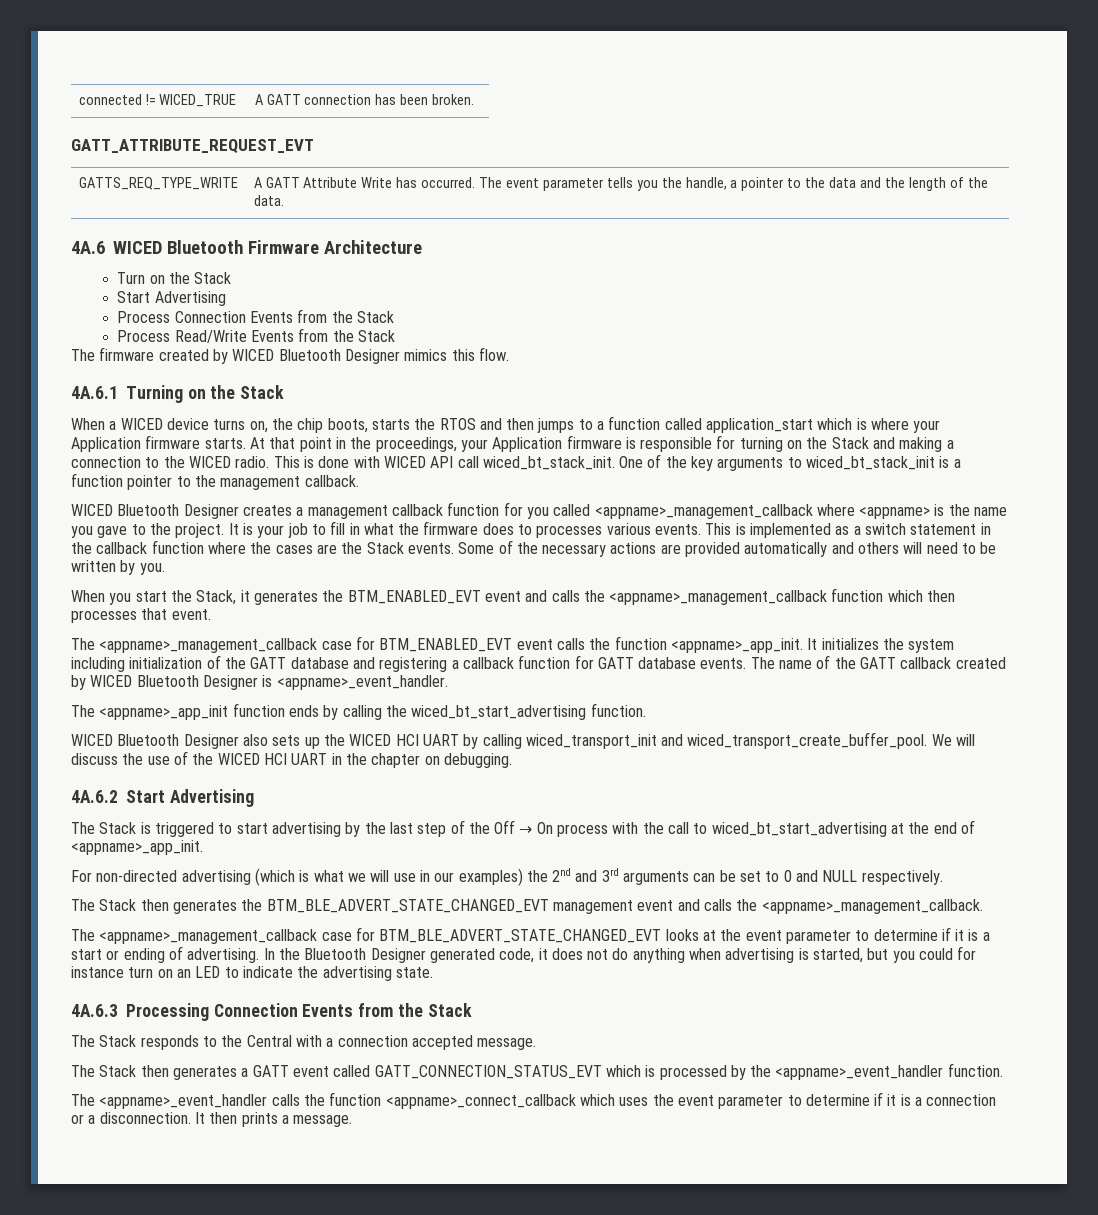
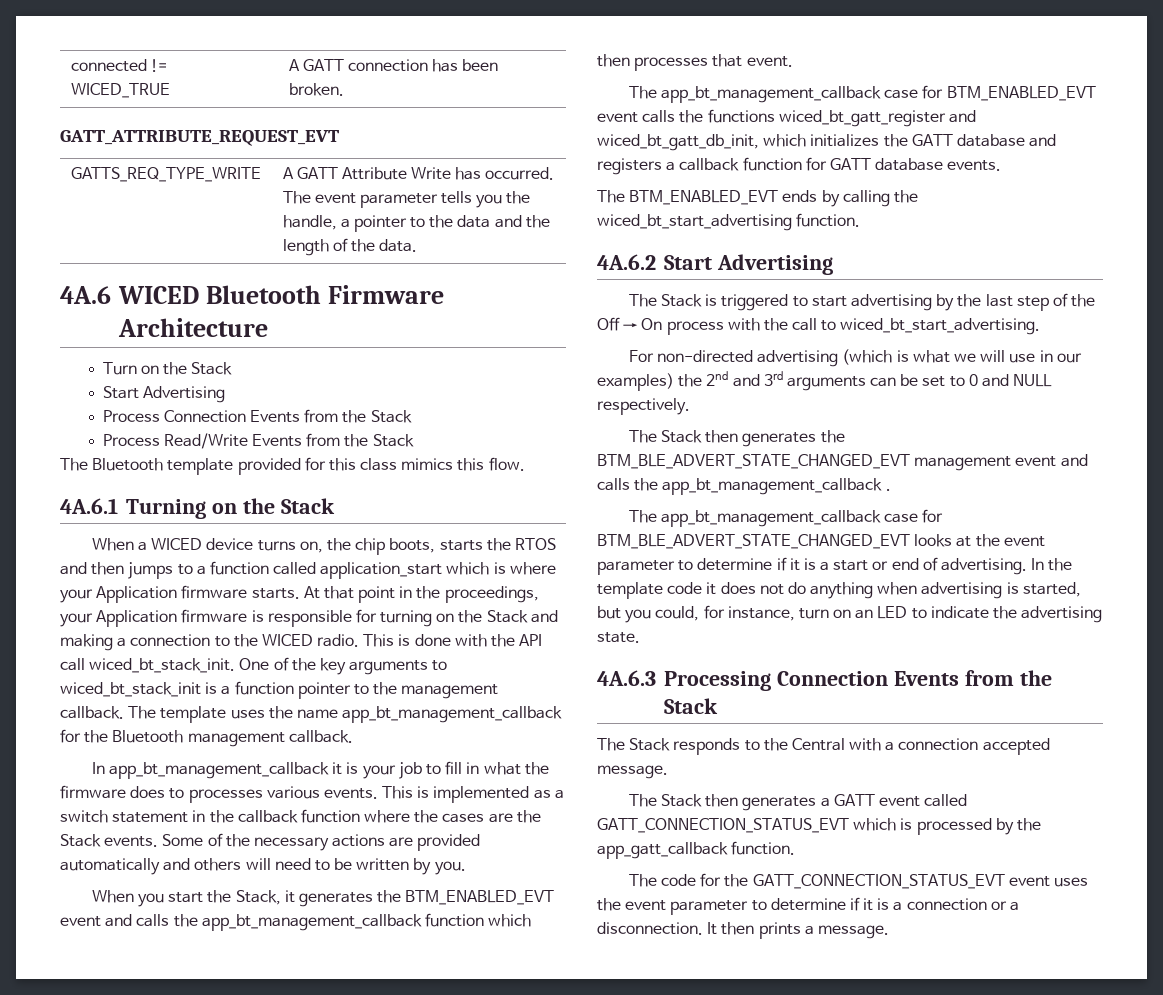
[99,347,400,364] firmware created by WICED Bluetooth Designer -> [92,457,398,475] Bluetooth template provided for this class
[383,456,426,468] WICED -> [491,634,516,647] the
[71,502,1008,519] [71,523,239,538] // WICED Bluetooth Designer creates a management callback function for you called <appname>_management_callback where <appname> is the name you gave to the project. It -> [128,706,563,723] [60,729,353,747] [91,762,343,779] The template uses the name app_bt_management_callback for the Bluetooth management callback. // In app_bt_management_callback it
[609,590,828,605] <appname>_management_callback -> [201,914,422,931] app_bt_management_callback
[99,638,318,653] <appname>_management_callback -> [661,86,882,103] app_bt_management_callback
[614,636,955,653] [71,655,221,672] function <appname>_app_init. It initializes the system including initialization of -> [707,109,976,127] [597,134,880,151] functions wiced_bt_gatt_register and wiced_bt_gatt_db_init, which initializes
[379,657,448,672] registering -> [597,158,662,175] registers
[750,655,1006,669] [71,675,448,690] [71,703,285,720] The name of the GATT callback created by WICED Bluetooth Designer is <appname>_event_handler. // The <appname>_app_init function -> [597,190,779,205] // The BTM_ENABLED_EVT
[71,732,976,749] [71,751,512,768] // WICED Bluetooth Designer also sets up the WICED HCI UART by calling wiced_transport_init and wiced_transport_create_buffer_pool. We will discuss the use of the WICED HCI UART in the chapter on debugging. -> (861, 220) none
[711,820,976,837] [71,840,203,855] wiced_bt_start_advertising at the end of <appname>_app_init. -> [840,318,1041,335] wiced_bt_start_advertising.
[761,899,983,914] [71,929,318,944] <appname>_management_callback. // The <appname>_management_callback -> [662,478,891,495] [628,510,882,527] app_bt_management_callback . // The app_bt_management_callback
[123,948,165,963] ending -> [891,558,919,570] end
[304,948,535,963] Bluetooth Designer generated code, -> [597,582,703,599] template code
[919,946,977,960] [71,966,124,978] could for instance -> [655,605,795,621] could, for instance,
[775,1065,944,1080] <appname>_event_handler -> [597,842,728,859] app_gatt_callback
[99,1092,615,1109] <appname>_event_handler calls the function <appname>_connect_callback which -> [661,873,1050,889] code for the GATT_CONNECTION_STATUS_EVT event

